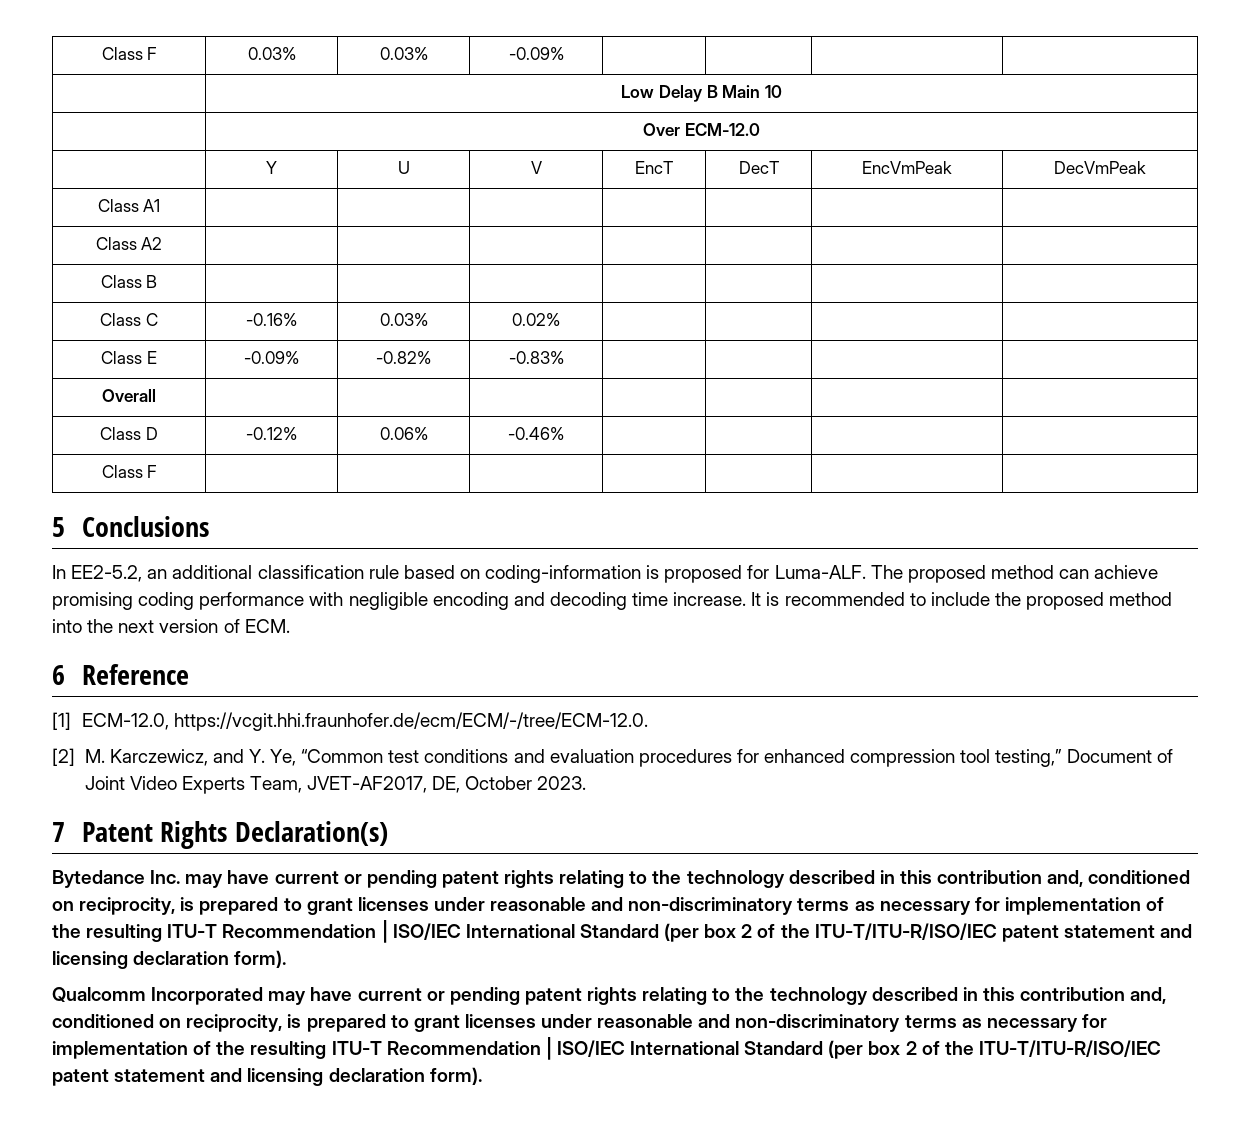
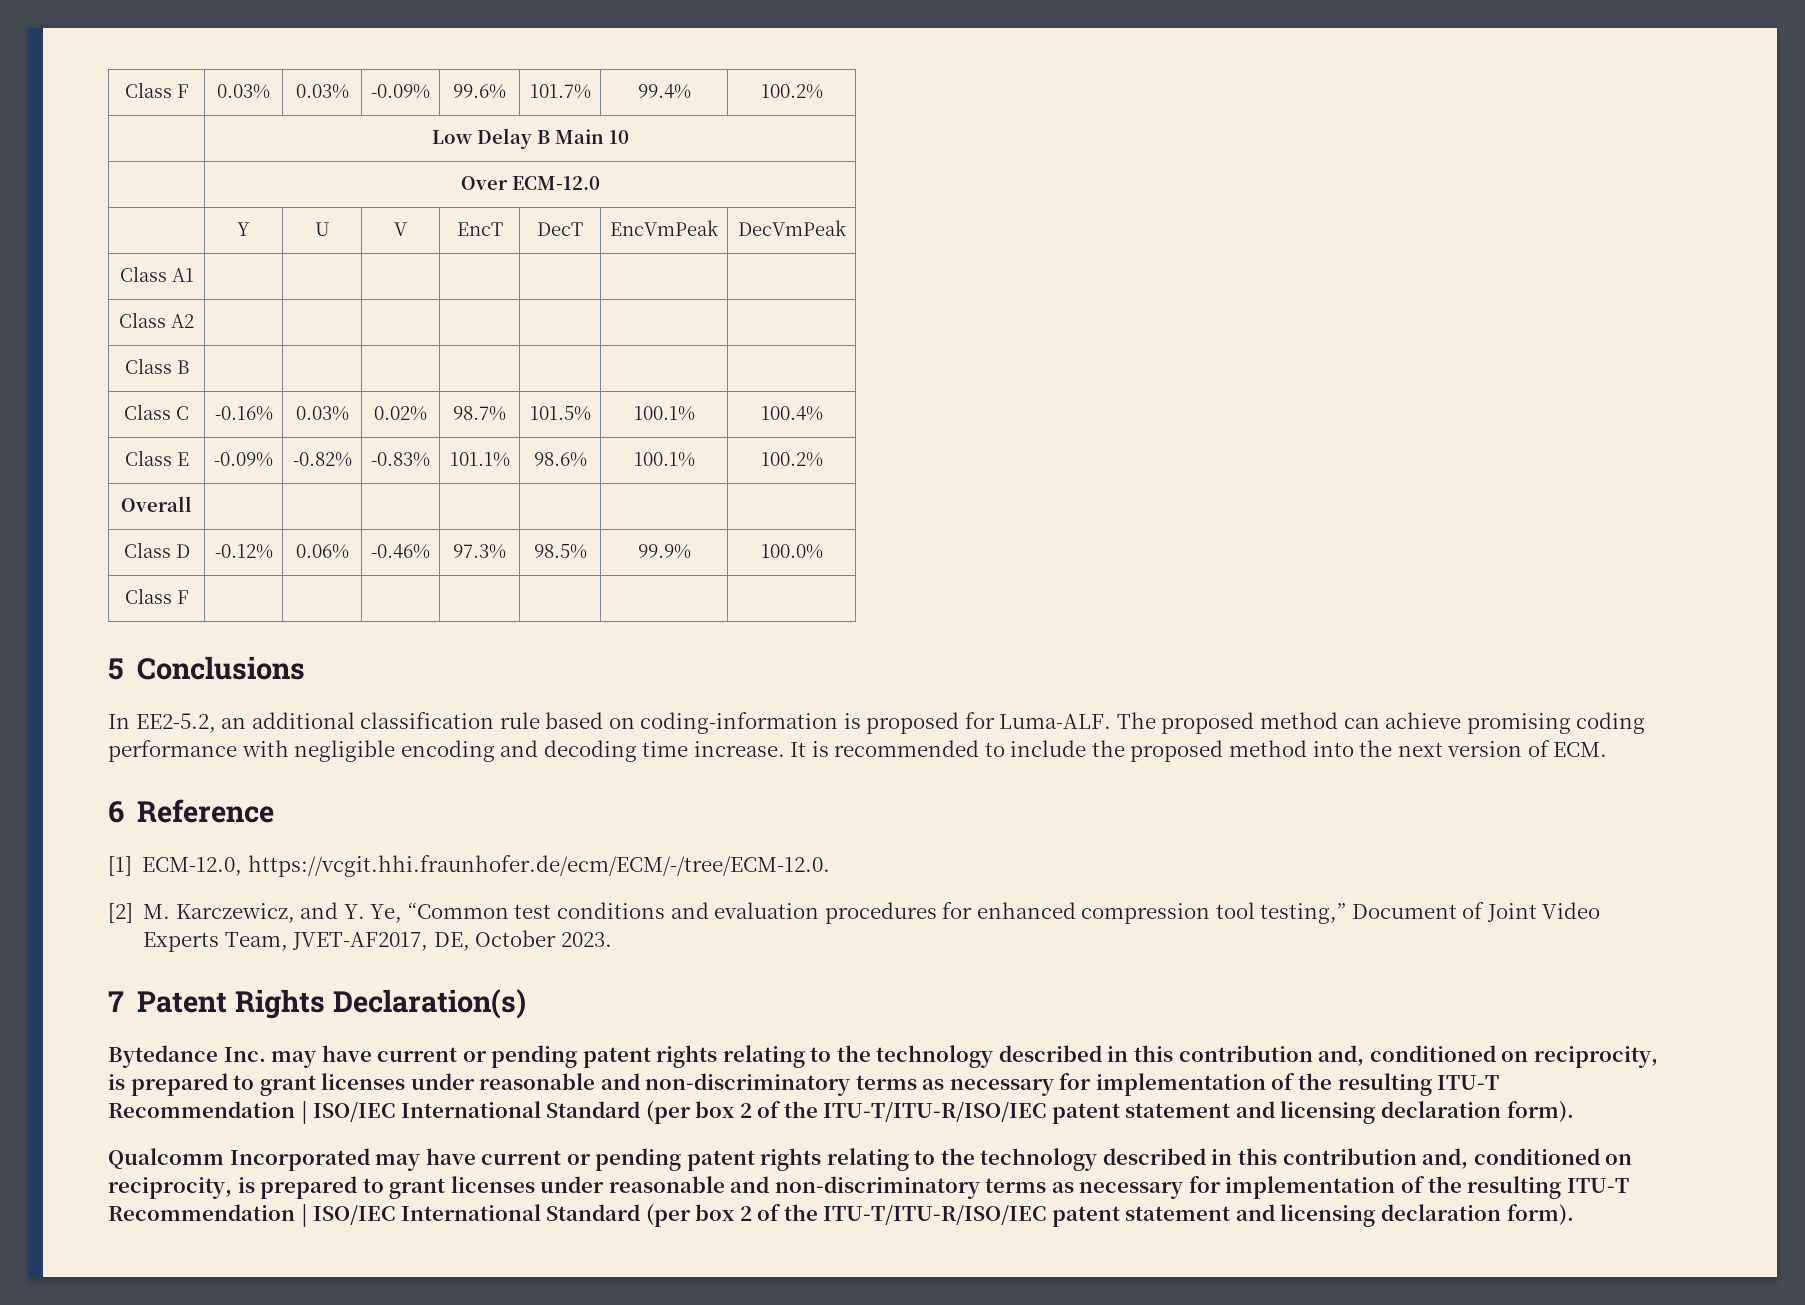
(564, 53) | | | -> [453,84,506,99] [529,84,591,99] [637,84,691,99] [760,84,823,99] 99.6% | 101.7% | 99.4% | 100.2%
(560, 319) | | | -> [453,406,506,421] [529,406,591,421] [633,406,695,421] [760,406,823,421] 98.7% | 101.5% | 100.1% | 100.4%
(564, 357) | | | -> [449,452,510,467] [533,452,587,467] [633,452,695,467] [760,452,823,467] 101.1% | 98.6% | 100.1% | 100.2%
(564, 433) | | | -> [453,544,506,559] [533,544,587,559] [637,544,691,559] [760,544,823,559] 97.3% | 98.5% | 99.9% | 100.0%

